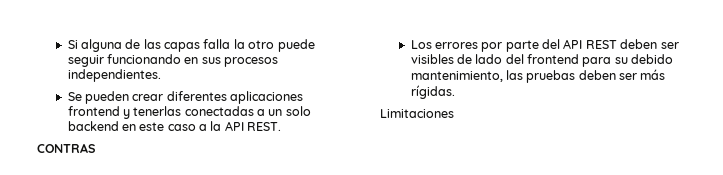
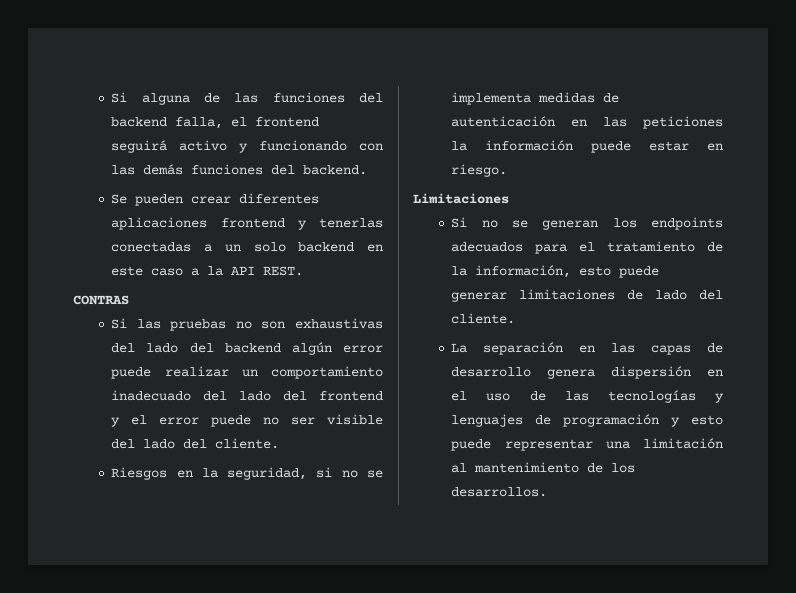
[164,39,315,52] [67,54,279,67] [67,69,161,82] capas falla la otro puede seguir funcionando en sus procesos independientes. -> [272,92,383,103] [111,117,320,129] [111,140,383,153] [111,164,368,175] funciones del backend falla, el frontend seguirá activo y funcionando con las demás funciones del backend.
[410,39,679,52] [410,54,674,67] [410,69,666,83] [410,85,455,99] [380,109,454,118] Los errores por parte del API REST deben ser visibles de lado del frontend para su debido mantenimiento, las pruebas deben ser más rígidas. // Limitaciones -> [111,318,383,331] [111,342,383,355] [111,366,383,379] [111,390,383,401] [111,414,383,427] [111,438,280,449] [111,467,383,480] [451,92,620,105] [451,116,723,129] [451,140,723,153] [451,164,508,177] [413,193,509,204] [451,217,723,230] [451,241,723,254] [451,265,660,278] [451,289,723,302] [451,313,516,324] [451,342,723,355] [451,366,723,379] [451,390,724,403] [451,414,723,427] [451,438,723,451] [451,462,636,473] [451,487,548,497] Si las pruebas no son exhaustivas del lado del backend algún error puede realizar un comportamiento inadecuado del lado del frontend y el error puede no ser visible del lado del cliente. // Riesgos en la seguridad, si no se implementa medidas de autenticación en las peticiones la información puede estar en riesgo. // Limitaciones // Si no se generan los endpoints adecuados para el tratamiento de la información, esto puede generar limitaciones de lado del cliente. // La separación en las capas de desarrollo genera dispersión en el uso de las tecnologías y lenguajes de programación y esto puede representar una limitación al mantenimiento de los desarrollos.

